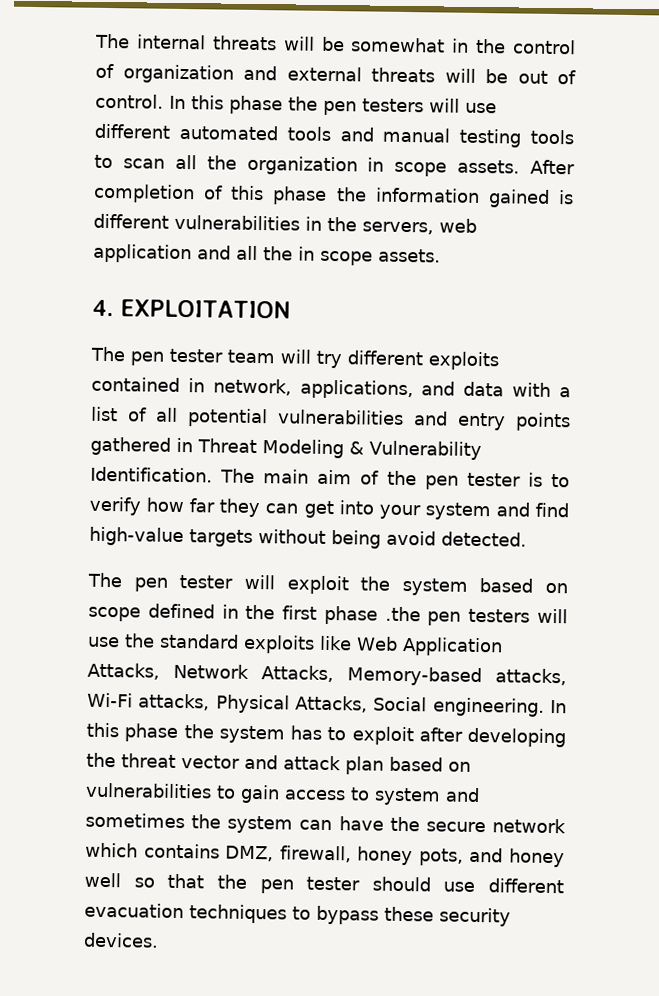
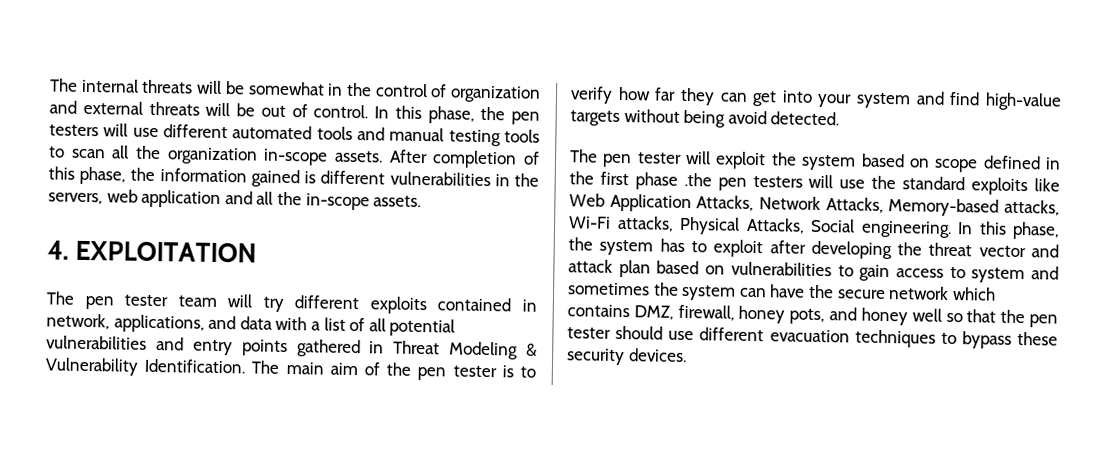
[229,95,283,115] phase -> [427,106,475,124] phase,
[367,157,448,177] in scope -> [263,148,329,166] in-scope
[272,186,328,205] phase -> [79,166,127,185] phase,
[298,246,373,266] in scope -> [305,193,370,211] in-scope
[124,723,179,742] phase -> [1012,221,1060,240] phase,

